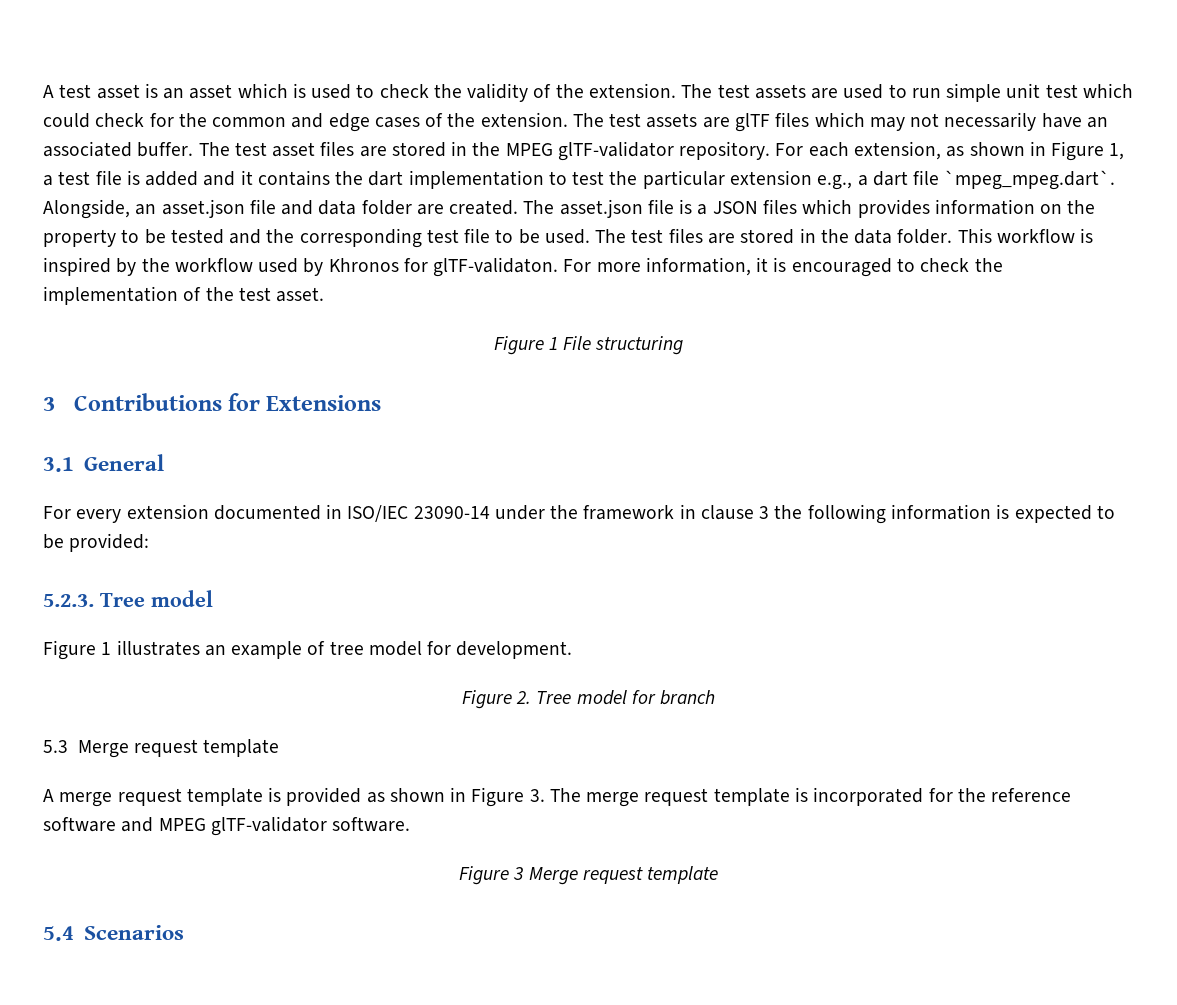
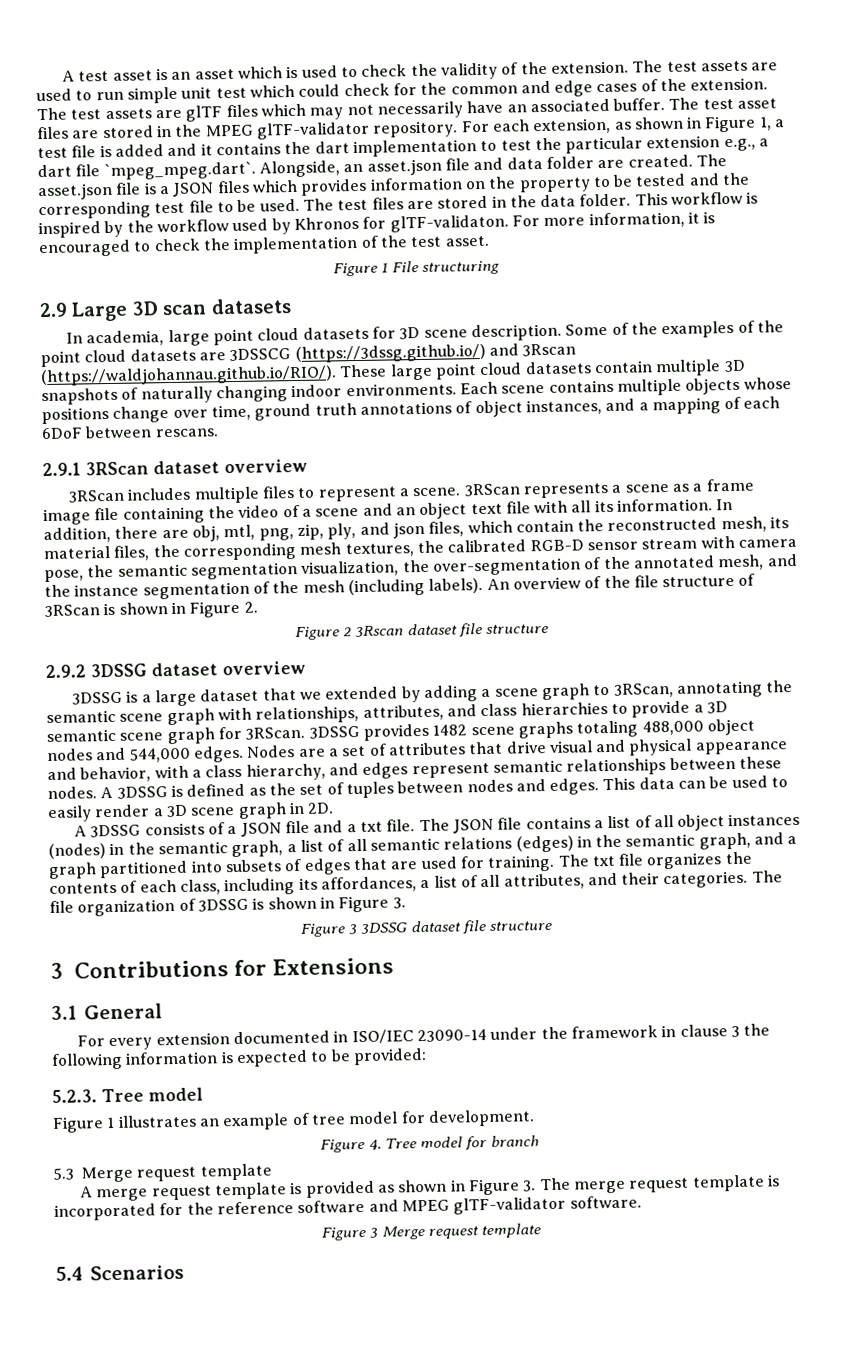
(684, 345) none -> [39,298,292,322] [66,320,784,347] [40,343,577,368] [40,359,746,387] [41,377,792,406] [41,396,781,425] [41,425,219,440] [42,458,308,477] [68,478,754,504] [43,498,734,526] [43,516,790,544] [43,535,797,561] [44,553,798,583] [44,573,756,600] [44,600,258,618] [294,623,550,641] [45,660,306,679] [72,680,794,707] [46,700,728,726] [46,718,755,745] [47,738,788,763] [47,756,782,783] [47,775,789,800] [47,801,335,823] [74,812,801,838] [48,832,798,860] [48,851,752,880] [49,870,783,896] [49,895,406,917] [299,920,553,937] // 2.9 Large 3D scan datasets // In academia, large point cloud datasets for 3D scene description. Some of the examples of the point cloud datasets are 3DSSCG (https://3dssg.github.io/) and 3Rscan (https://waldjohannau.github.io/RIO/). These large point cloud datasets contain multiple 3D snapshots of naturally changing indoor environments. Each scene contains multiple objects whose positions change over time, ground truth annotations of object instances, and a mapping of each 6DoF between rescans. // 2.9.1 3RScan dataset overview // 3RScan includes multiple files to represent a scene. 3RScan represents a scene as a frame image file containing the video of a scene and an object text file with all its information. In addition, there are obj, mtl, png, zip, ply, and json files, which contain the reconstructed mesh, its material files, the corresponding mesh textures, the calibrated RGB-D sensor stream with camera pose, the semantic segmentation visualization, the over-segmentation of the annotated mesh, and the instance segmentation of the mesh (including labels). An overview of the file structure of 3RScan is shown in Figure 2. // Figure 2 3Rscan dataset file structure // 2.9.2 3DSSG dataset overview // 3DSSG is a large dataset that we extended by adding a scene graph to 3RScan, annotating the semantic scene graph with relationships, attributes, and class hierarchies to provide a 3D semantic scene graph for 3RScan. 3DSSG provides 1482 scene graphs totaling 488,000 object nodes and 544,000 edges. Nodes are a set of attributes that drive visual and physical appearance and behavior, with a class hierarchy, and edges represent semantic relationships between these nodes. A 3DSSG is defined as the set of tuples between nodes and edges. This data can be used to easily render a 3D scene graph in 2D. // A 3DSSG consists of a JSON file and a txt file. The JSON file contains a list of all object instances (nodes) in the semantic graph, a list of all semantic relations (edges) in the semantic graph, and a graph partitioned into subsets of edges that are used for training. The txt file organizes the contents of each class, including its affordances, a list of all attributes, and their categories. The file organization of 3DSSG is shown in Figure 3. // Figure 3 3DSSG dataset file structure
[516,691,532,704] 2. -> [368,1138,382,1150] 4.

